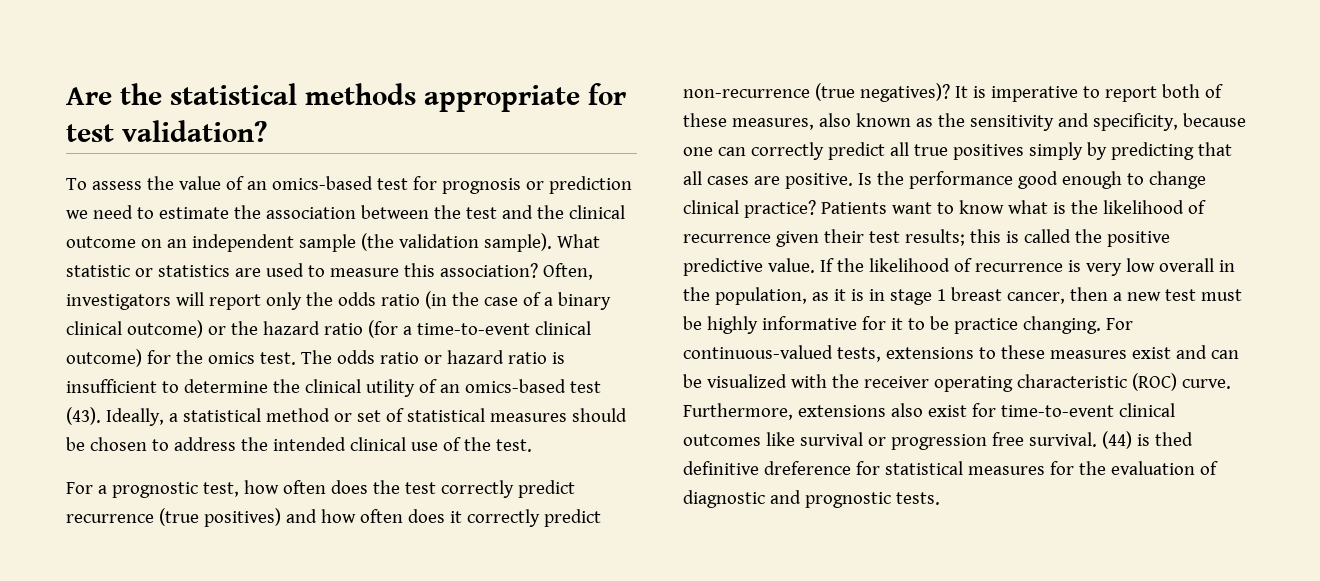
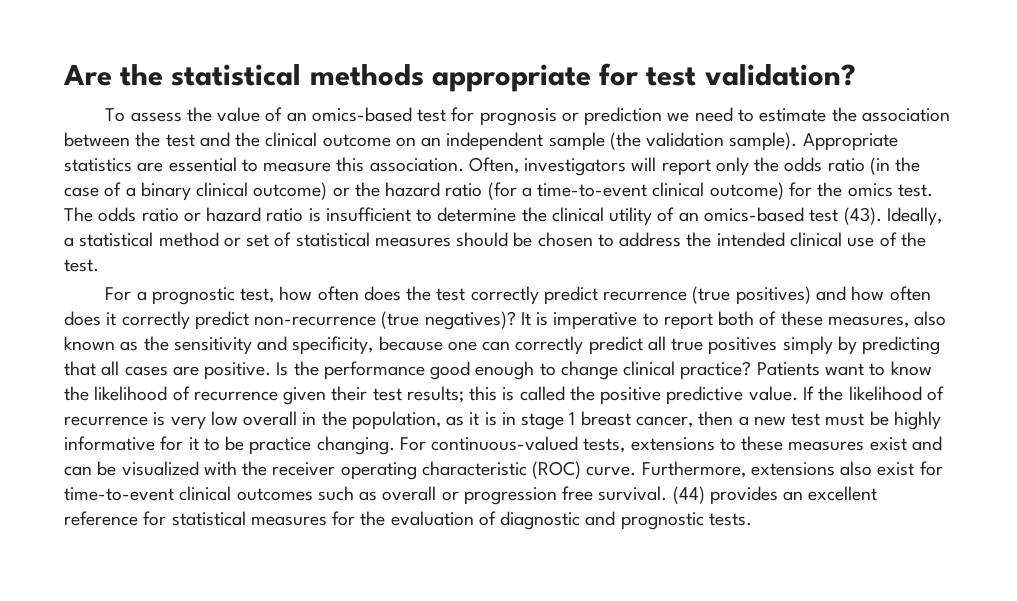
[556,234,600,248] [66,265,153,277] What statistic or -> [802,133,898,151] Appropriate
[265,263,304,277] used -> [168,157,237,172] essential
[439,263,538,278] association? -> [369,158,464,172] association.
[1007,200,1066,214] what is -> (932, 368) none
[765,432,863,446] like survival -> [317,486,437,501] such as overall
[1136,432,1193,446] [683,461,851,475] is thed definitive dreference -> [709,486,878,505] [64,511,138,526] provides an excellent reference

